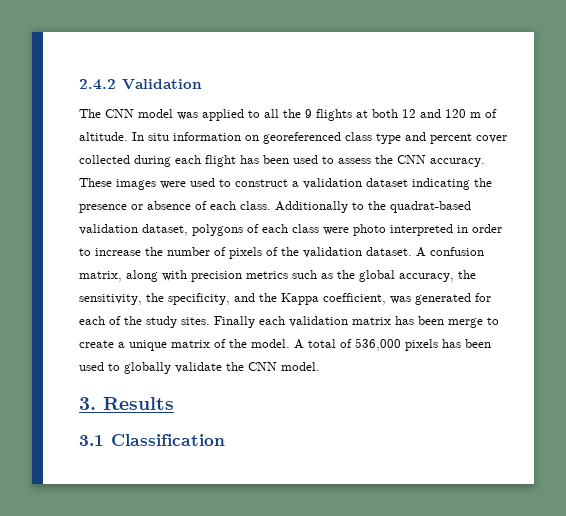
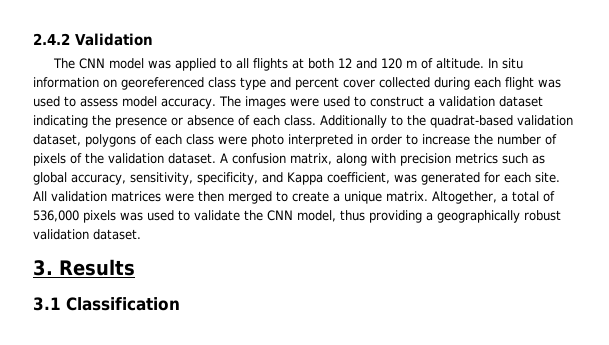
[283,109,312,118] the 9 -> (250, 63) none
[240,155,289,164] has been -> [538,79,561,88] was
[375,155,485,167] [79,178,112,187] the CNN accuracy. These -> [122,96,241,109] model accuracy. The
[337,270,355,279] the -> (545, 159) none
[458,270,476,279] [79,293,164,305] the sensitivity, the -> [130,172,193,185] sensitivity,
[259,293,277,302] the -> (283, 177) none
[109,316,499,328] [79,339,304,351] of the study sites. Finally each validation matrix has been merge to create a unique matrix of the model. A -> [535,172,560,183] [33,191,508,204] site. All validation matrices were then merged to create a unique matrix. Altogether, a
[442,339,491,348] [79,362,171,374] has been used to globally -> [120,210,190,221] was used to
[281,362,320,371] model. -> [297,210,561,223] [33,229,141,240] model, thus providing a geographically robust validation dataset.

